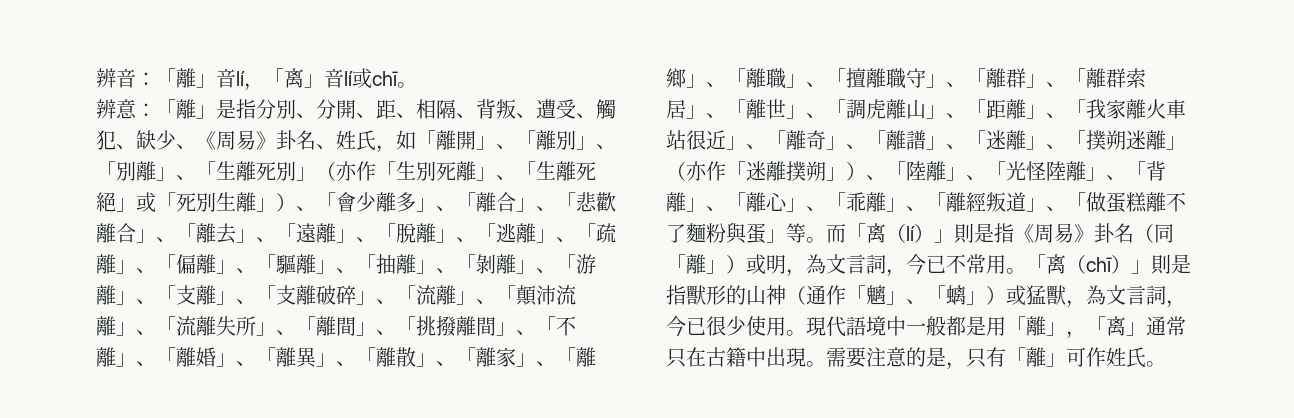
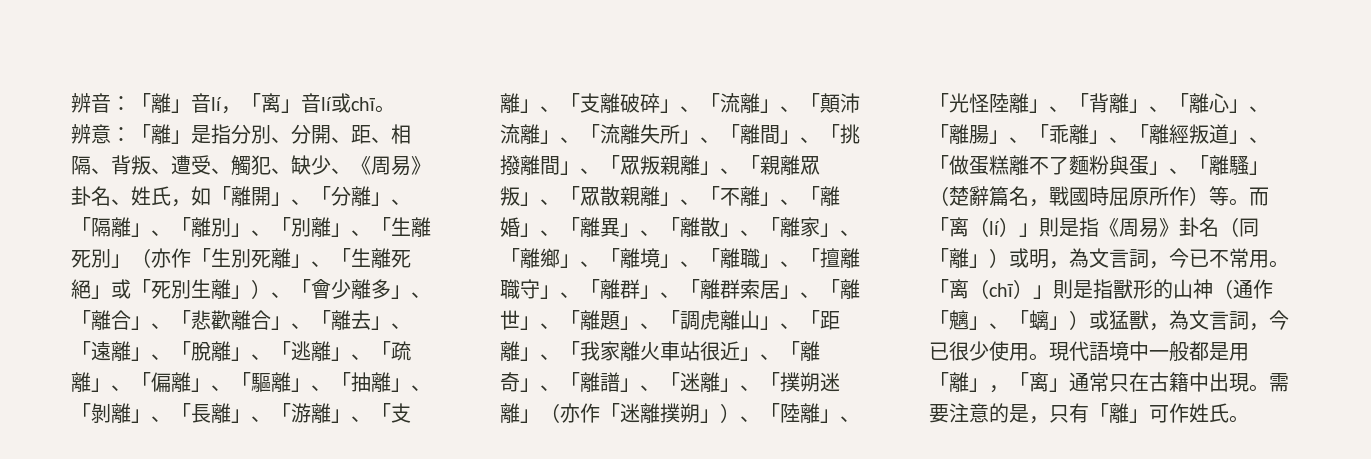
(536, 139) none -> [331,186,411,206] [71,217,191,237] 分離」、「隔離」、「
(576, 263) none -> [191,403,291,423] 長離」、「
(556, 325) none -> [620,155,820,175] [500,186,720,206] 眾叛親離」、「親離眾叛」、「眾散親離」、「
(766, 78) none -> [640,248,740,268] 境」、「離
(846, 108) none -> [580,310,680,330] 離題」、「
(846, 201) none -> [949,124,1049,144] 離腸」、「
(786, 236) none -> [1169,155,1269,176] [929,186,1209,207] 、「離騷」（楚辭篇名，戰國時屈原所作）

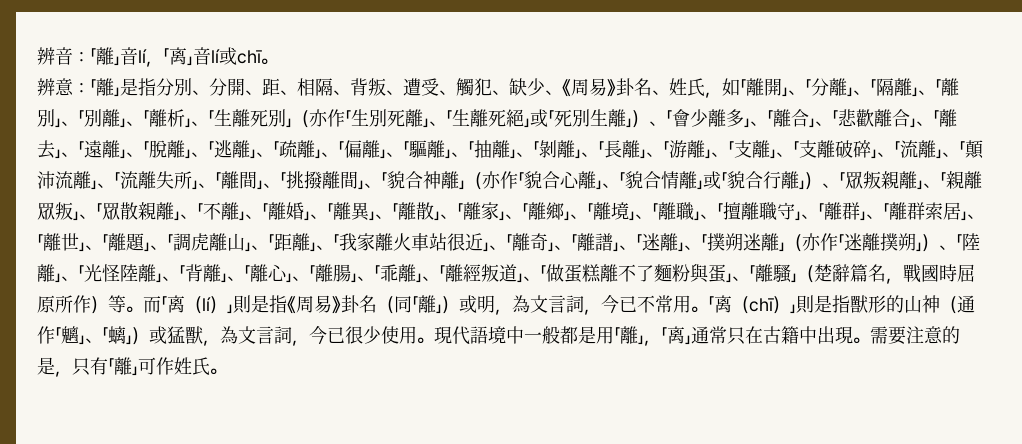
(391, 226) none -> [149,109,214,128] 離析」、「
(620, 164) none -> [387,171,845,190] 貌合神離」（亦作「貌合心離」、「貌合情離」或「貌合行離」）、「

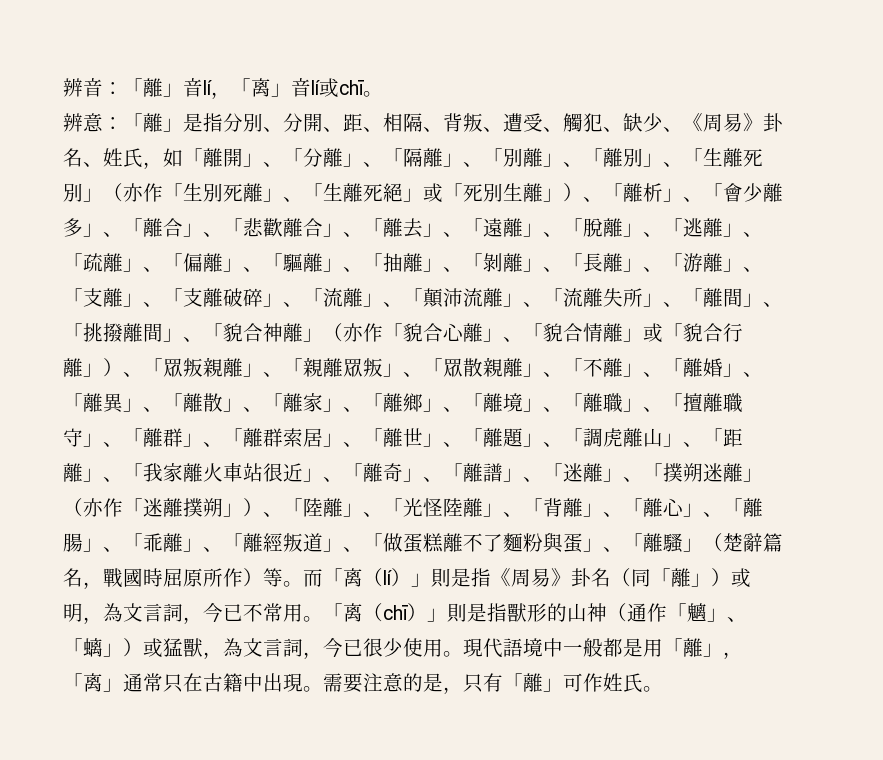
[941,78,959,96] [37,109,84,128] 離別」、「 -> (503, 156) none
[167,109,185,127] 析 -> [623,148,643,167] 別
(672, 117) none -> [623,183,723,202] 離析」、「

